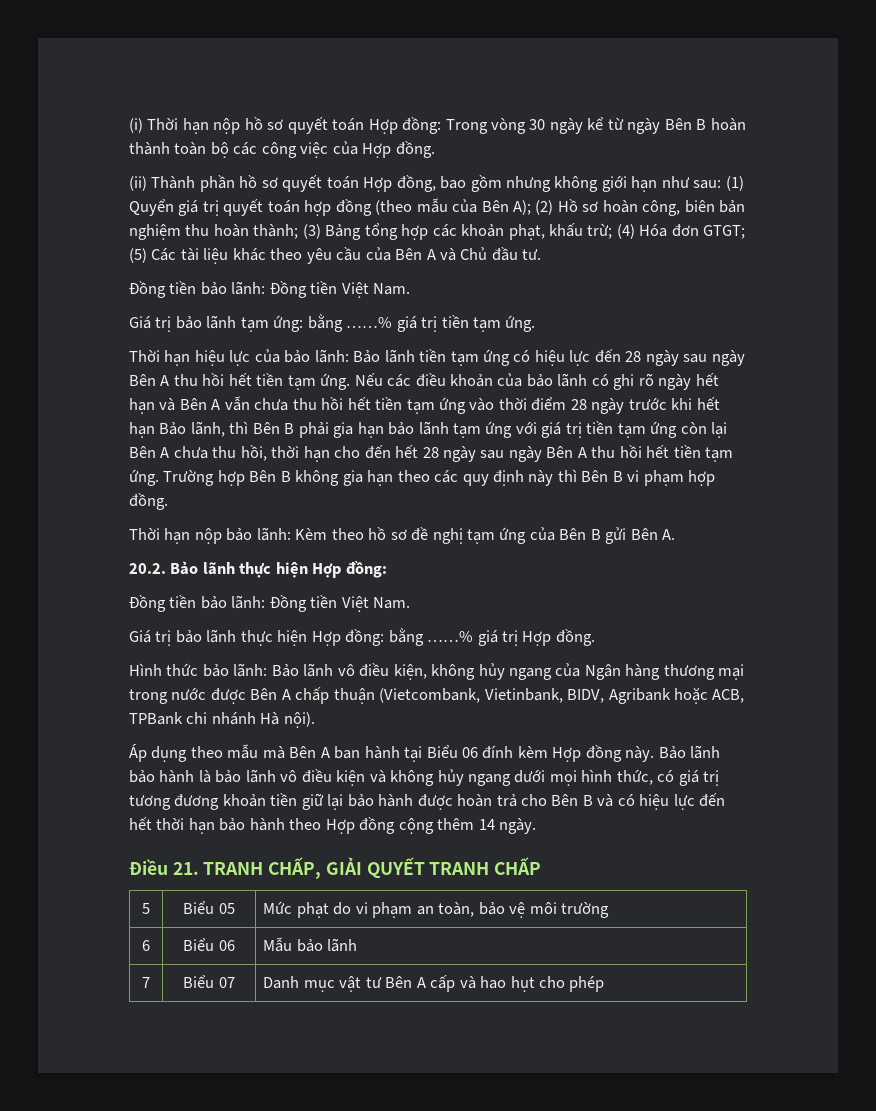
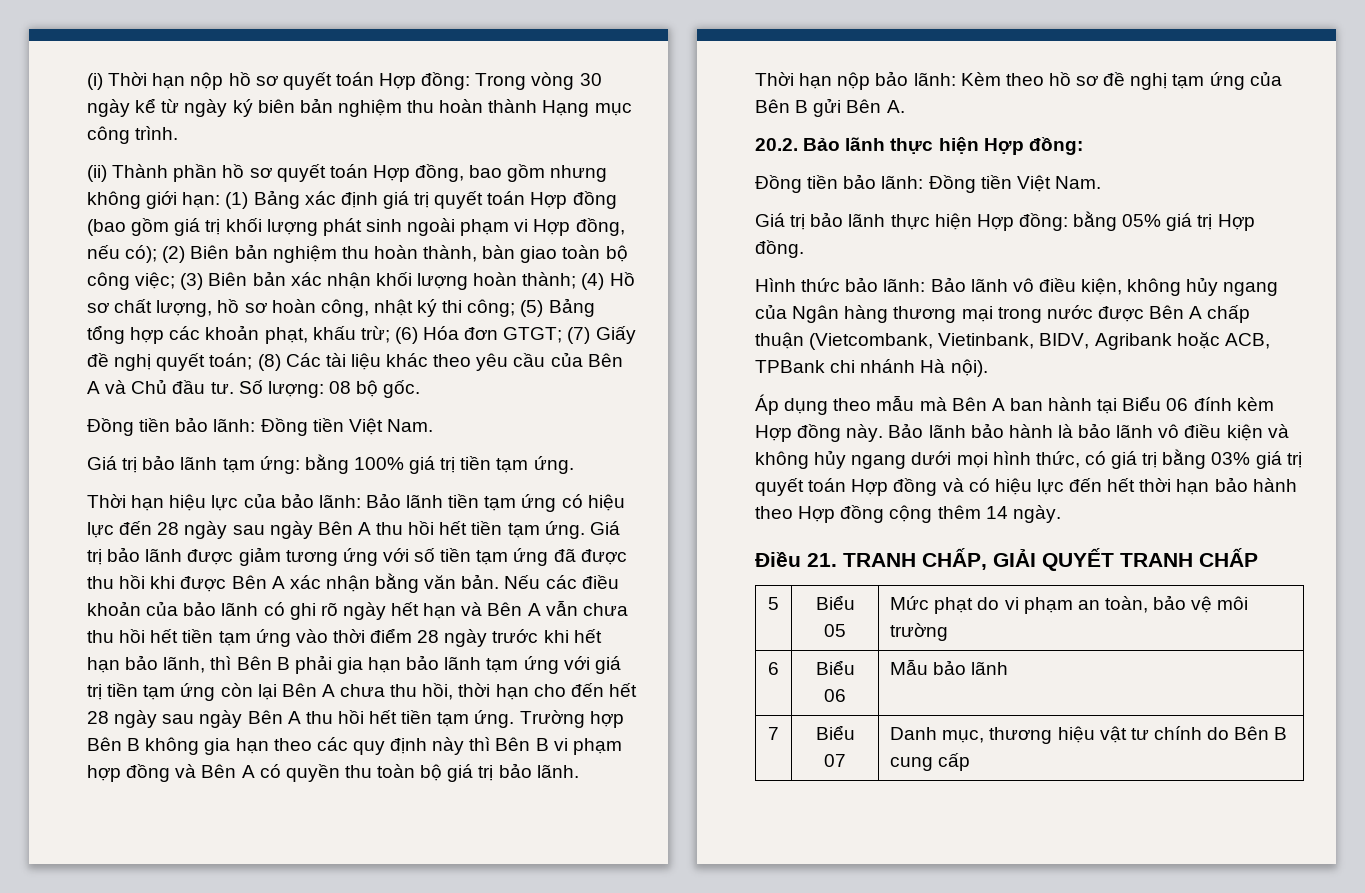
[664,118,746,131] [129,141,435,158] Bên B hoàn thành toàn bộ các công việc của Hợp đồng. -> [232,98,632,117] [87,126,179,144] ký biên bản nghiệm thu hoàn thành Hạng mục công trình.
[631,176,744,192] [129,198,746,216] [129,224,321,240] hạn như sau: (1) Quyển giá trị quyết toán hợp đồng (theo mẫu của Bên A); (2) Hồ sơ hoàn công, biên bản nghiệm thu hoàn thành; (3) -> [182,190,617,209] [87,218,625,236] [87,244,628,263] [87,271,635,290] [87,299,544,317] hạn: (1) Bảng xác định giá trị quyết toán Hợp đồng (bao gồm giá trị khối lượng phát sinh ngoài phạm vi Hợp đồng, nếu có); (2) Biên bản nghiệm thu hoàn thành, bàn giao toàn bộ công việc; (3) Biên bản xác nhận khối lượng hoàn thành; (4) Hồ sơ chất lượng, hồ sơ hoàn công, nhật ký thi công; (5)
[616,224,635,239] (4) -> [394,327,418,344] (6)
[129,248,147,263] (5) -> [567,326,636,344] [87,353,281,371] (7) Giấy đề nghị quyết toán; (8)
(542, 254) none -> [238,380,421,398] Số lượng: 08 bộ gốc.
[346,317,393,328] ……% -> [353,457,404,470] 100%
(351, 381) none -> [589,521,620,535] [87,547,627,566] [87,573,500,593] Giá trị bảo lãnh được giảm tương ứng với số tiền tạm ứng đã được thu hồi khi được Bên A xác nhận bằng văn bản.
[159,422,187,435] Bảo -> [125,655,159,670] bảo
[129,493,168,510] đồng. -> [126,763,579,782] đồng và Bên A có quyền thu toàn bộ giá trị bảo lãnh.
[427,631,474,642] ……% -> [1122,214,1162,227] 05%
[129,793,593,810] tương đương khoản tiền giữ lại bảo hành được hoàn trả cho Bên B -> [1162,449,1302,469] [755,478,938,496] bằng 03% giá trị quyết toán Hợp đồng
[303,975,605,992] mục vật tư Bên A cấp và hao hụt cho phép -> [942,726,1288,744] [890,753,971,771] mục, thương hiệu vật tư chính do Bên B cung cấp

